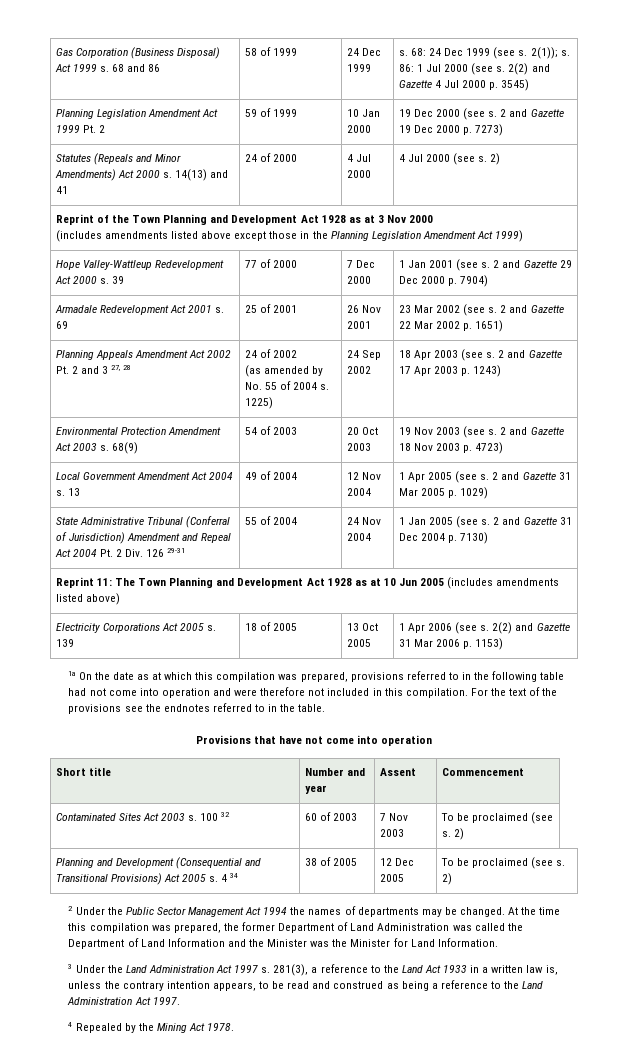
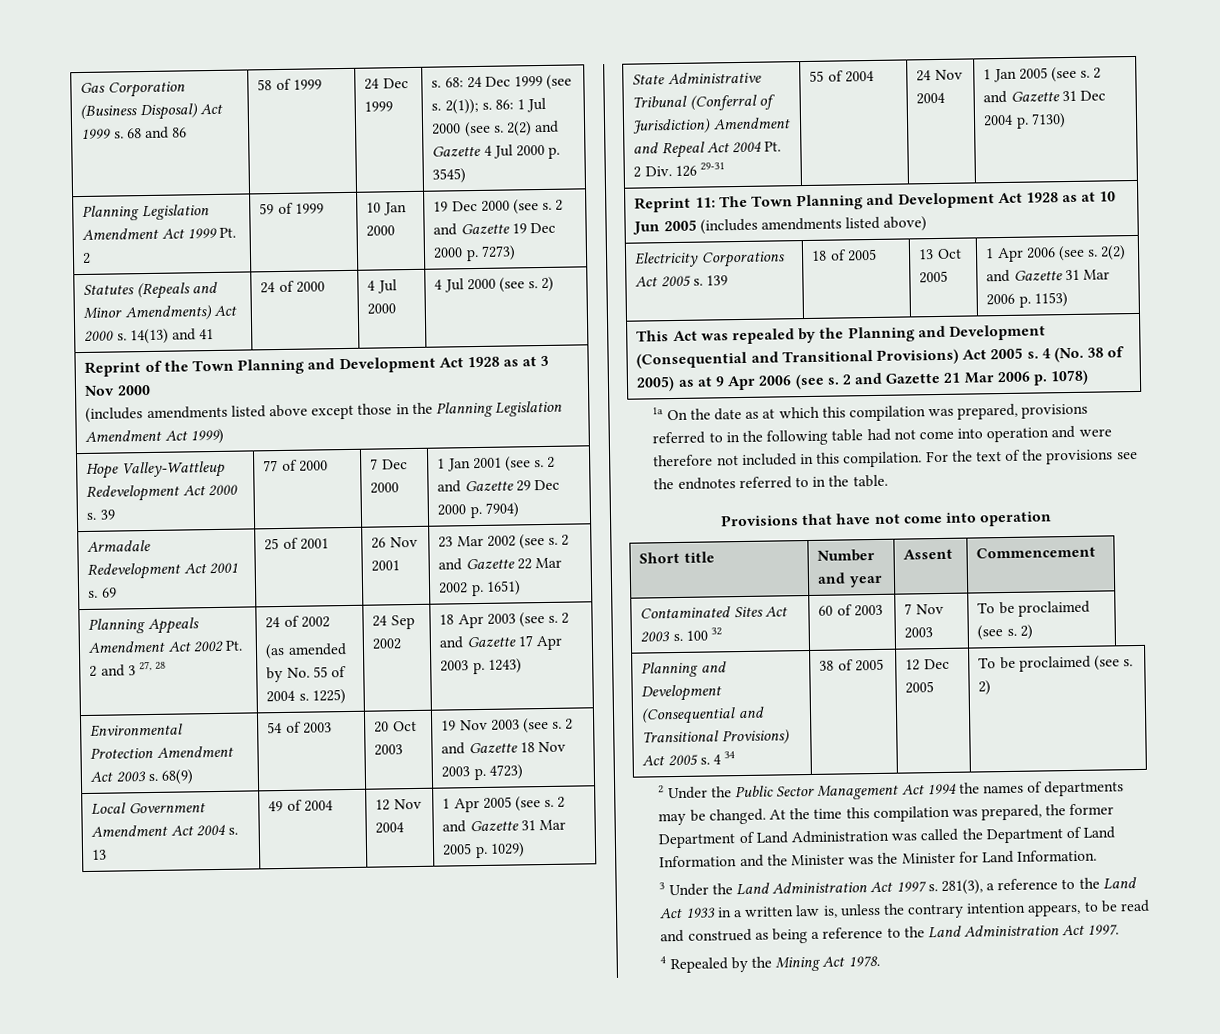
(504, 644) none -> [636,324,1046,345] [636,346,1125,369] [636,369,1090,392] // This Act was repealed by the Planning and Development (Consequential and Transitional Provisions) Act 2005 s. 4 (No. 38 of 2005) as at 9 Apr 2006 (see s. 2 and Gazette 21 Mar 2006 p. 1078)

